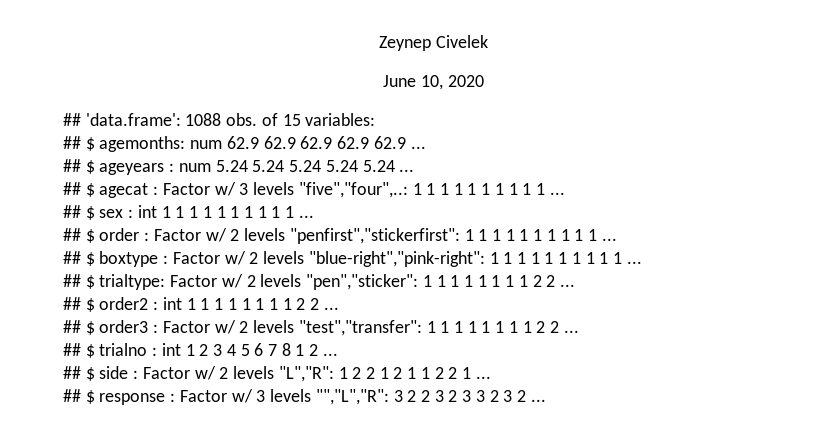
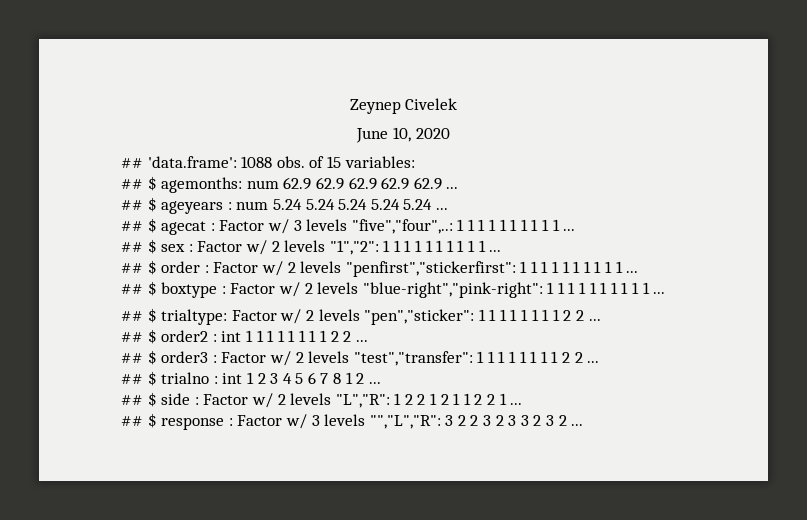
[137,205,157,218] int -> [197,240,379,255] Factor w/ 2 levels "1","2":

